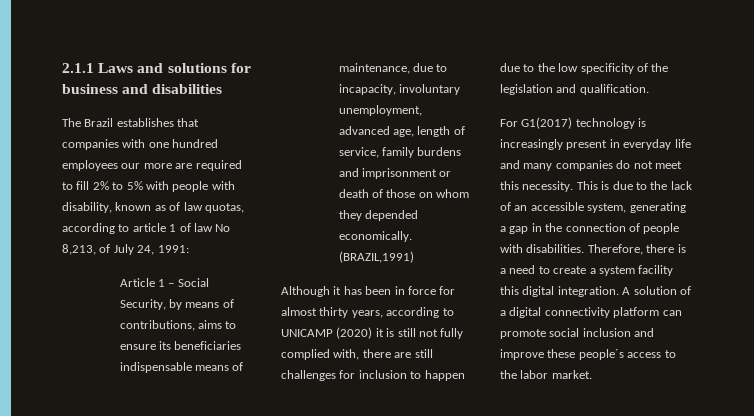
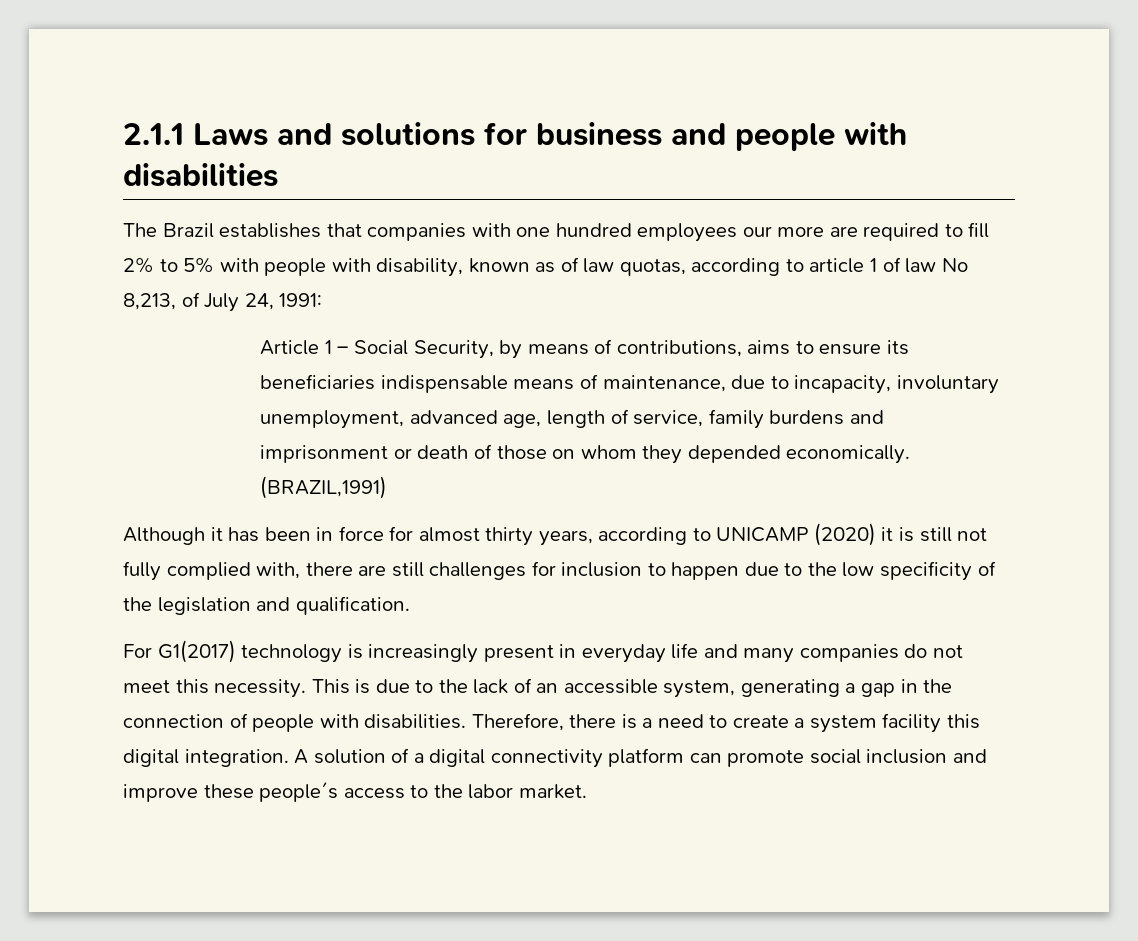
(149, 89) none -> [735,122,907,151] people with

